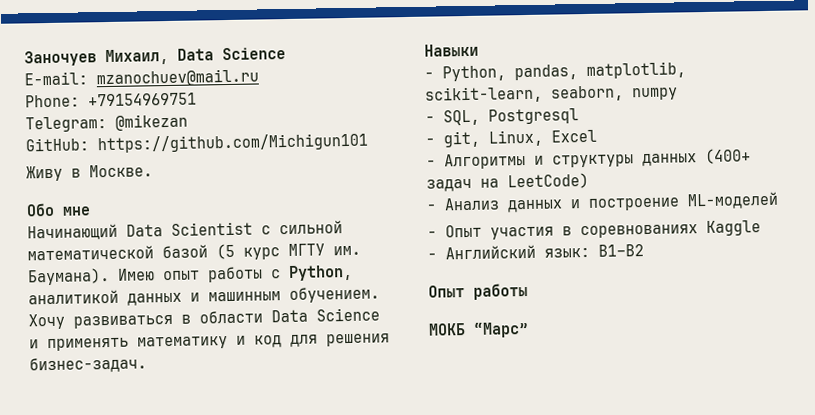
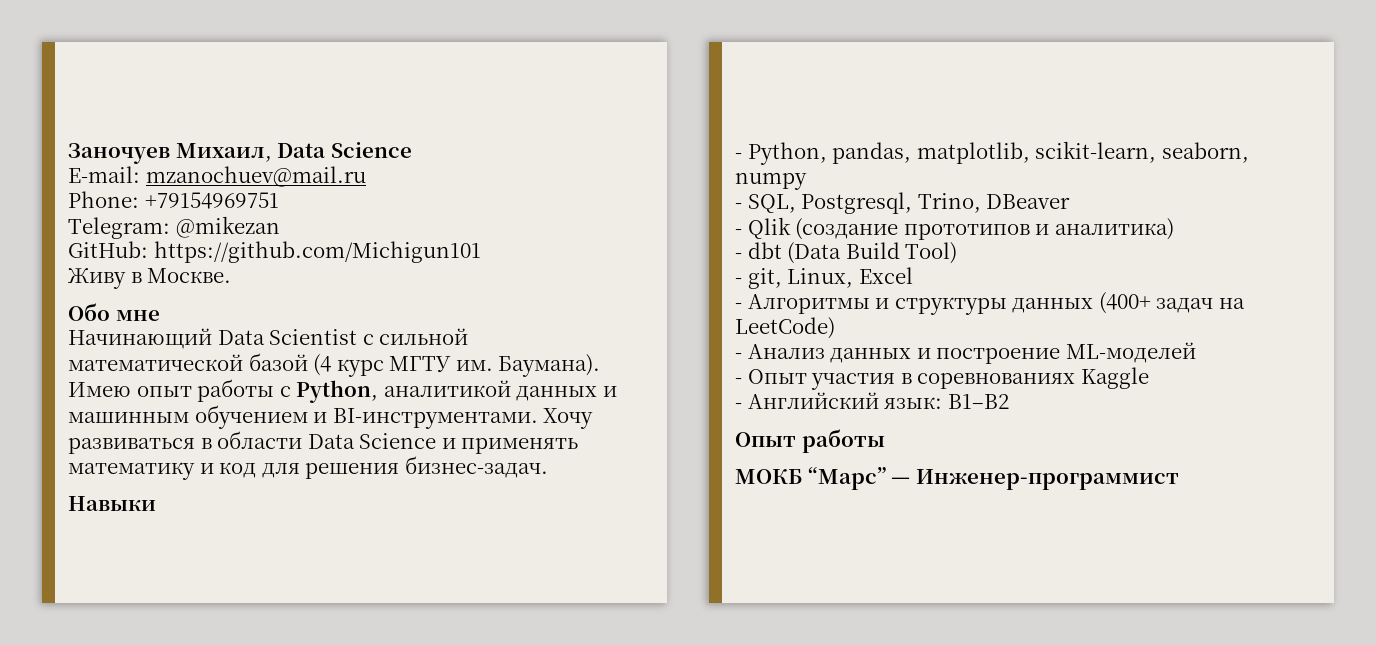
[216,243,235,260] (5 -> [313,354,332,376] (4
[289,286,380,303] обучением. -> [194,405,538,429] обучением и BI-инструментами.
[488,108,579,125] Postgresql -> [801,192,1071,214] [735,217,1174,240] [735,242,958,264] Postgresql, Trino, DBeaver // - Qlik (создание прототипов и аналитика) // - dbt (Data Build Tool)
(529, 329) none -> [891,469,1179,490] — Инженер-программист

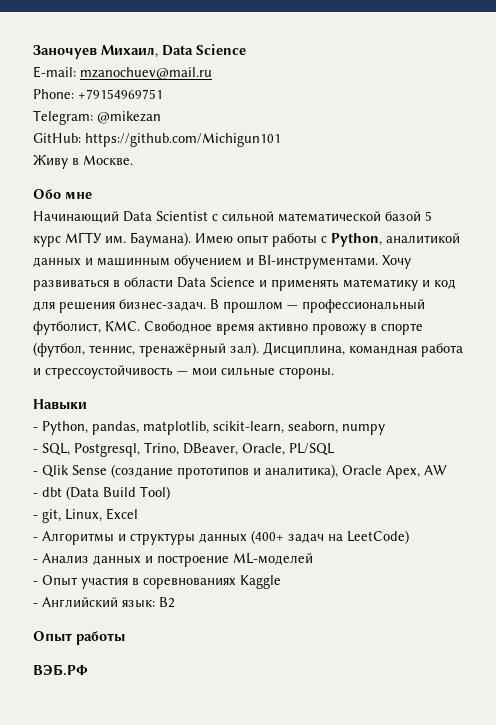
[313,354,332,376] (4 -> [425,211,432,221] 5
(548, 467) none -> [210,299,425,313] [33,321,423,335] [33,342,463,357] [33,365,334,379] В прошлом — профессиональный футболист, КМС. Свободное время активно провожу в спорте (футбол, теннис, тренажёрный зал). Дисциплина, командная работа и стрессоустойчивость — мои сильные стороны.
[986,194,1071,209] DBeaver -> [183,443,334,456] DBeaver, Oracle, PL/SQL
(791, 228) none -> [72,465,107,475] Sense
[1054,218,1174,240] аналитика) -> [265,464,447,479] аналитика), Oracle Apex, AW
[947,394,1009,409] B1–B2 -> [159,597,175,608] B2
[735,467,1179,490] МОКБ “Марс” — Инженер-программист -> [33,664,88,676] ВЭБ.РФ

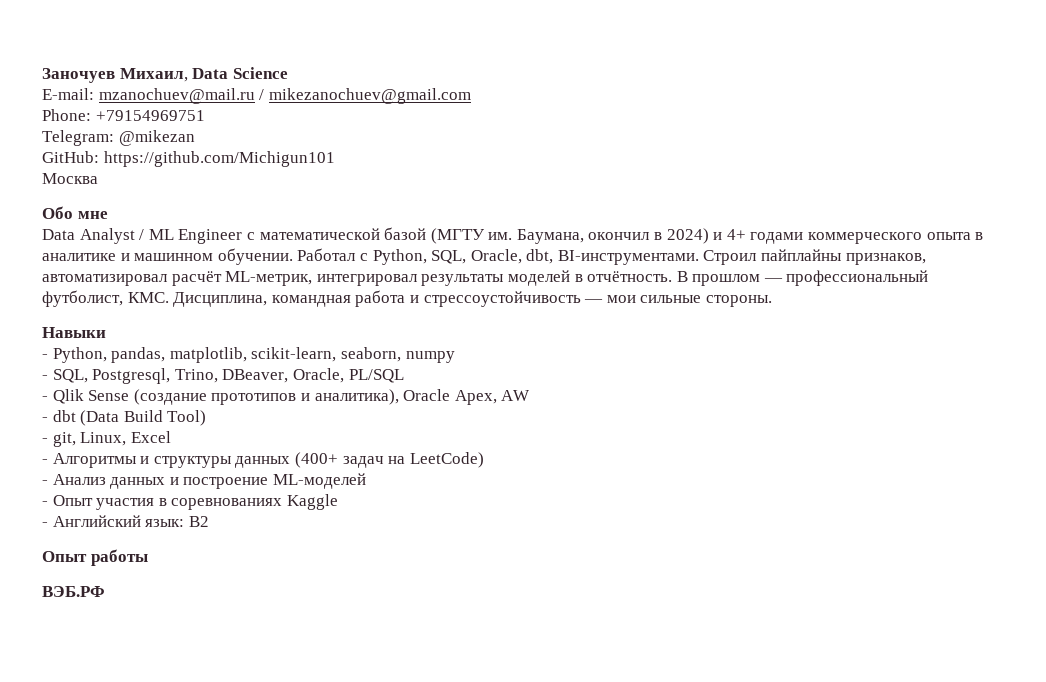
(212, 73) none -> [259,88,471,104] / mikezanochuev@gmail.com
[33,154,133,169] Живу в Москве. -> [42,173,98,184] Москва
[33,211,432,223] [33,232,460,247] [33,255,411,269] [33,277,456,291] [33,299,206,313] Начинающий Data Scientist с сильной математической базой 5 курс МГТУ им. Баумана). Имею опыт работы с Python, аналитикой данных и машинным обучением и BI-инструментами. Хочу развиваться в области Data Science и применять математику и код для решения бизнес-задач. -> [42,227,984,244] [42,248,926,265] [42,270,673,286] Data Analyst / ML Engineer с математической базой (МГТУ им. Баумана, окончил в 2024) и 4+ годами коммерческого опыта в аналитике и машинном обучении. Работал с Python, SQL, Oracle, dbt, BI-инструментами. Строил пайплайны признаков, автоматизировал расчёт ML-метрик, интегрировал результаты моделей в отчётность.
[144,321,423,335] [33,342,259,357] Свободное время активно провожу в спорте (футбол, теннис, тренажёрный зал). -> (169, 297) none

